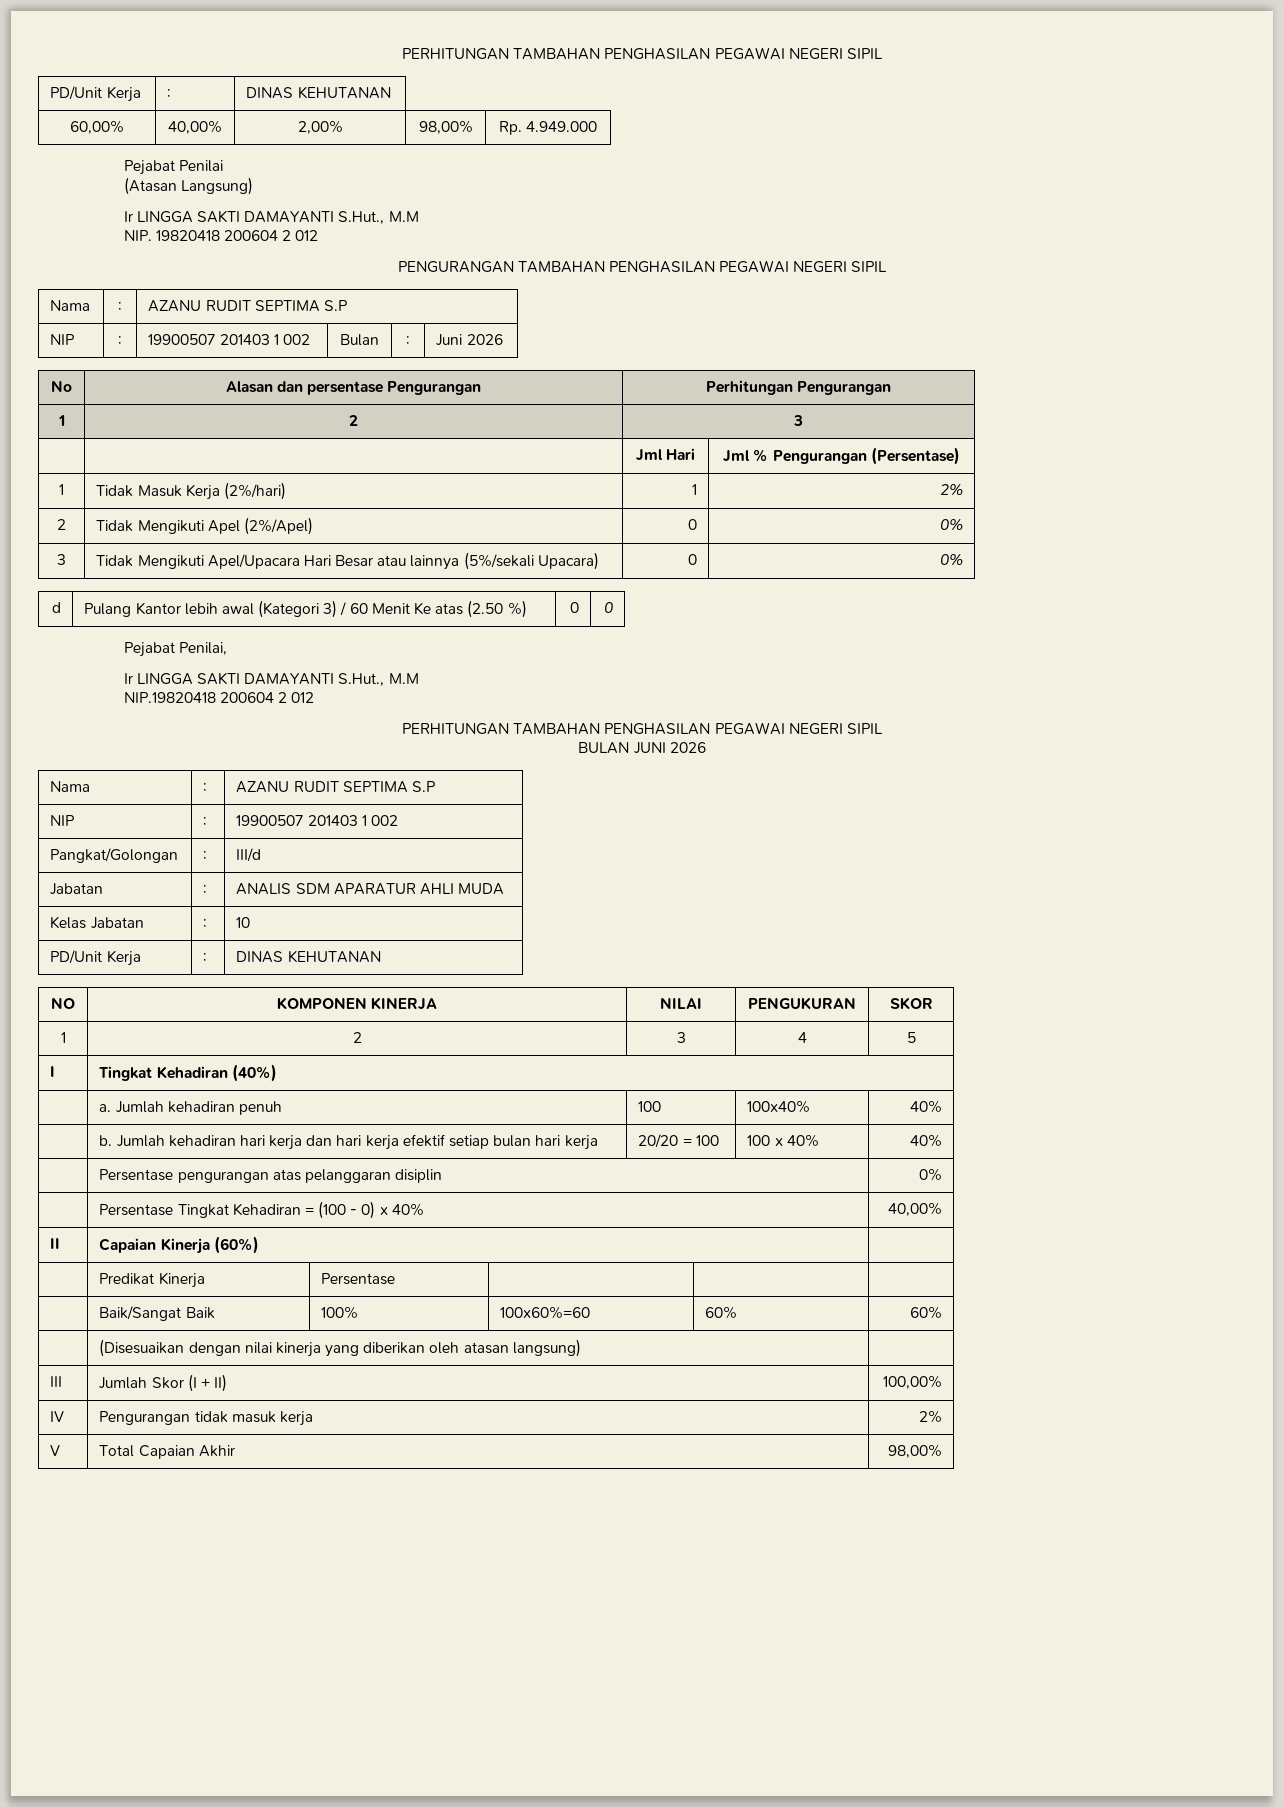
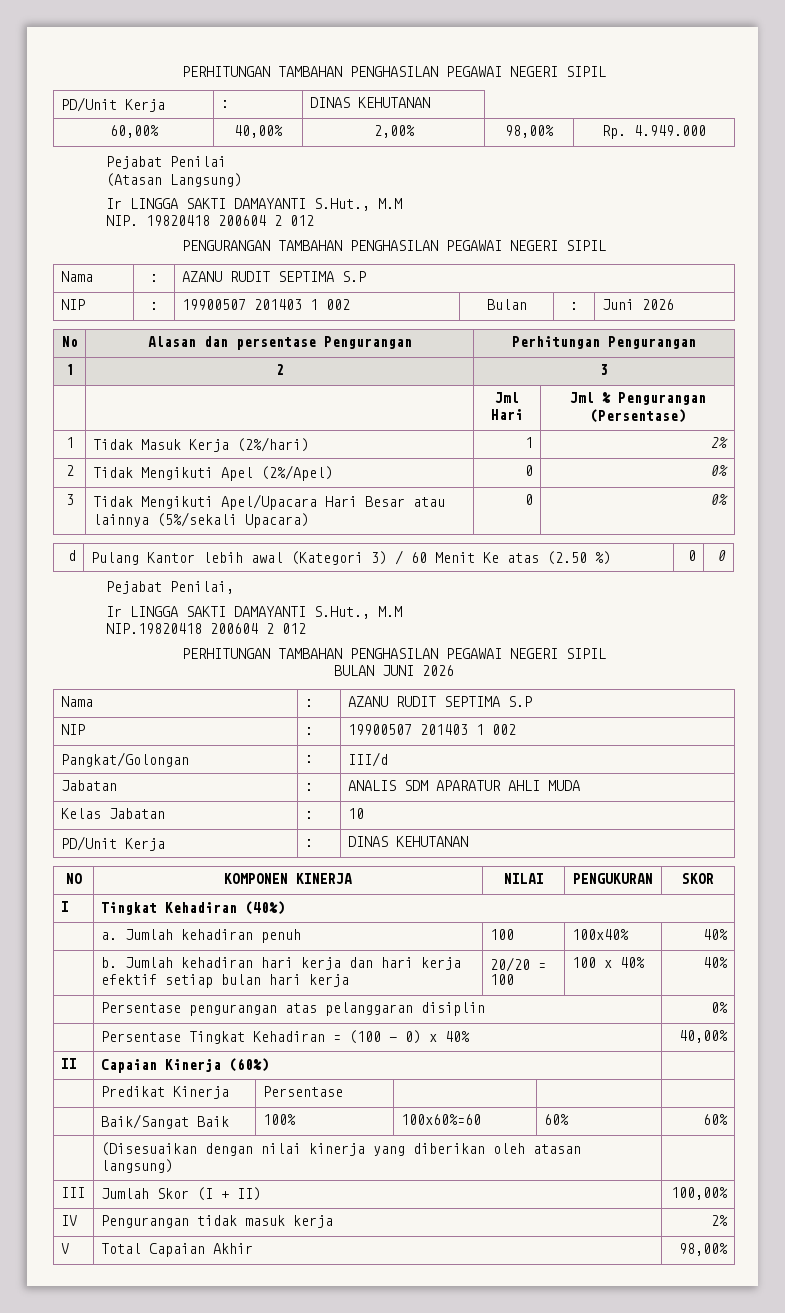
[60,1032,66,1043] [352,1032,362,1043] [676,1032,686,1043] [797,1032,807,1043] [906,1032,916,1043] // 1 | 2 | 3 | 4 | 5 -> (714, 878) none

